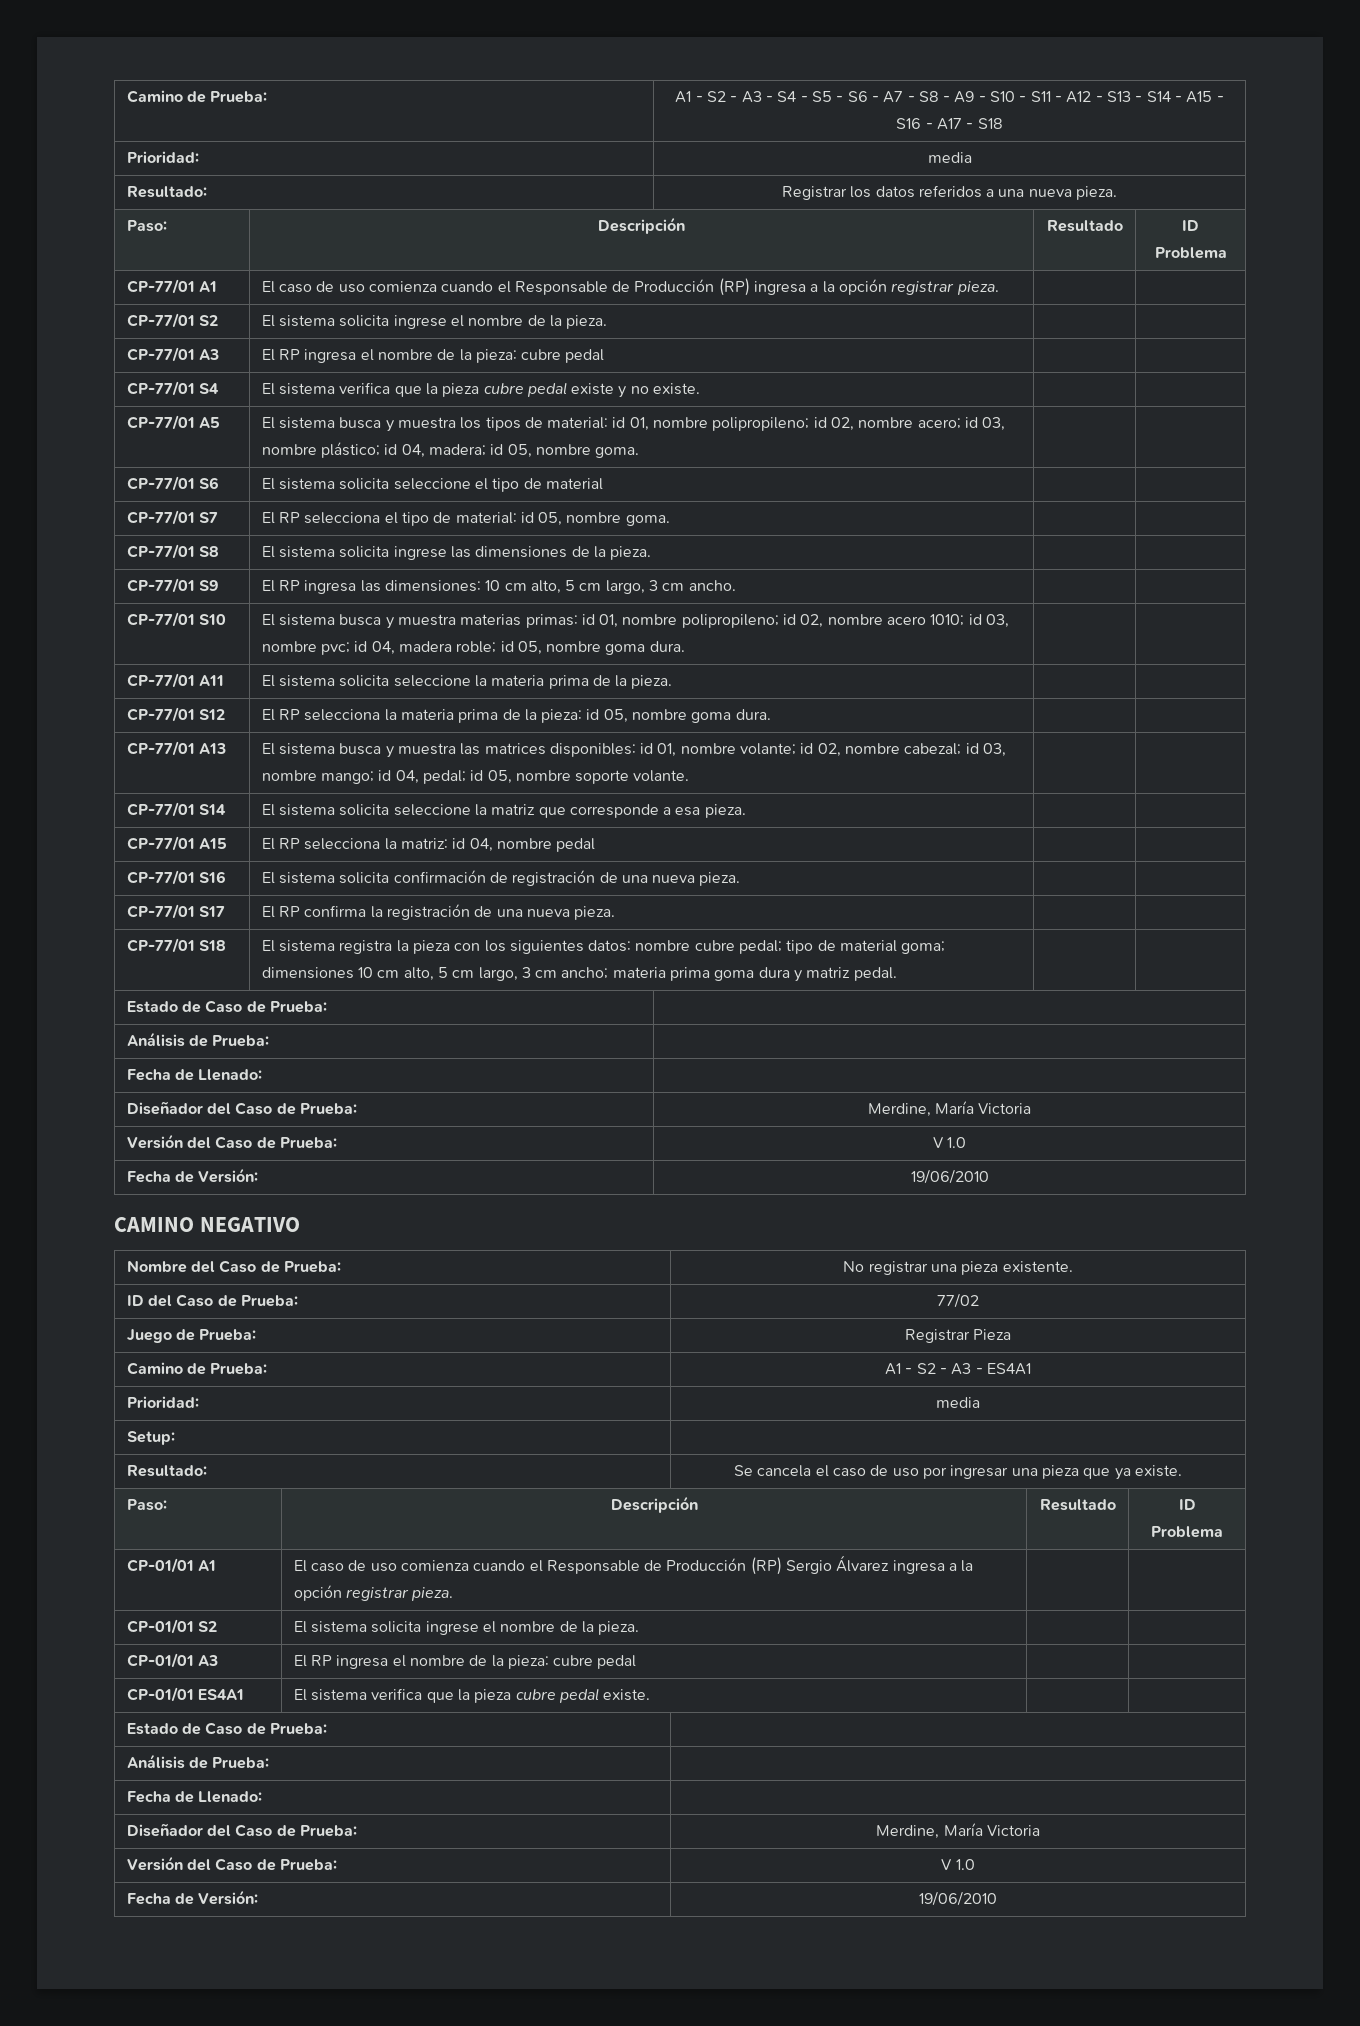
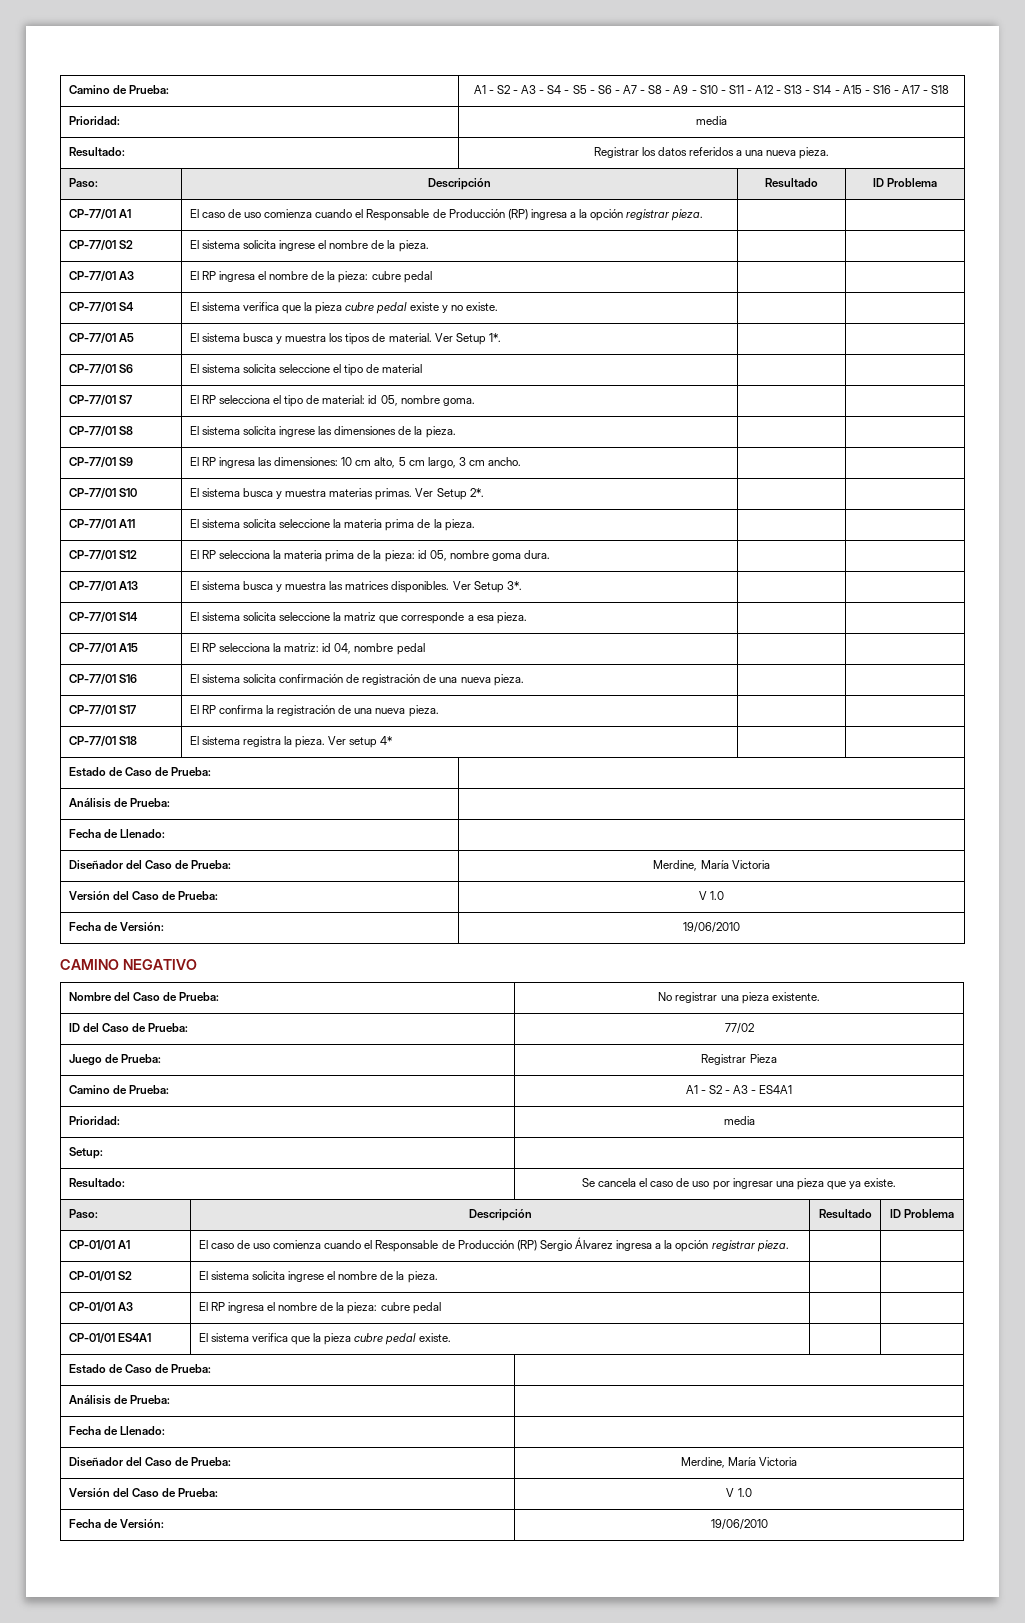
[547,417,1006,431] [261,442,640,458] material: id 01, nombre polipropileno; id 02, nombre acero; id 03, nombre plástico; id 04, madera; id 05, nombre goma. -> [388,333,501,345] material. Ver Setup 1*.
[525,614,1010,628] [261,641,685,655] primas: id 01, nombre polipropileno; id 02, nombre acero 1010; id 03, nombre pvc; id 04, madera roble; id 05, nombre goma dura. -> [375,488,484,500] primas. Ver Setup 2*.
[549,743,1007,757] [261,770,690,784] disponibles: id 01, nombre volante; id 02, nombre cabezal; id 03, nombre mango; id 04, pedal; id 05, nombre soporte volante. -> [391,581,522,593] disponibles. Ver Setup 3*.
[412,940,946,954] [261,967,897,982] pieza con los siguientes datos: nombre cubre pedal; tipo de material goma; dimensiones 10 cm alto, 5 cm largo, 3 cm ancho; materia prima goma dura y matriz pedal. -> [295,736,393,748] pieza. Ver setup 4*

